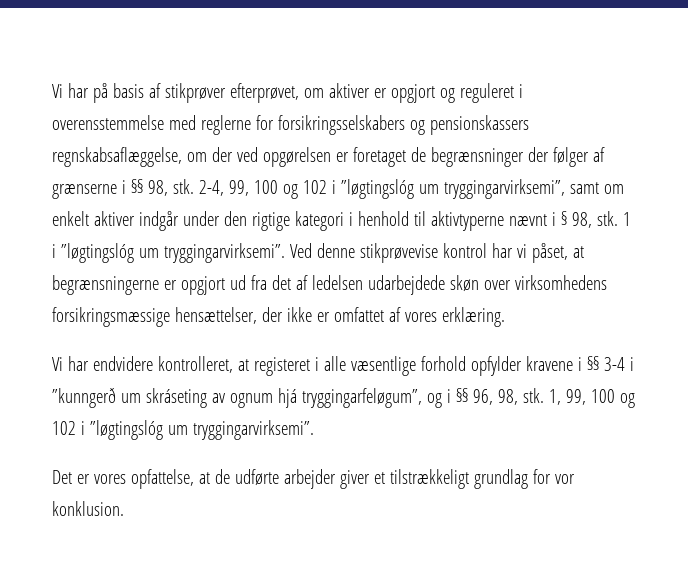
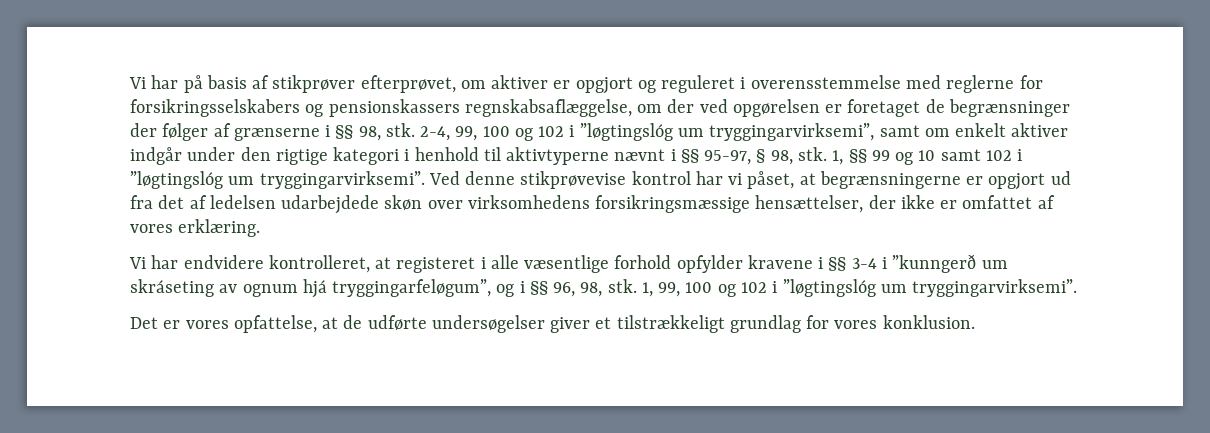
(556, 219) none -> [680,149,752,165] §§ 95-97,
[622,212,631,226] 1 -> [832,149,1012,165] 1, §§ 99 og 10 samt 102
[283,469,336,489] arbejder -> [431,315,545,333] undersøgelser
[554,474,575,484] vor -> [834,320,878,329] vores

